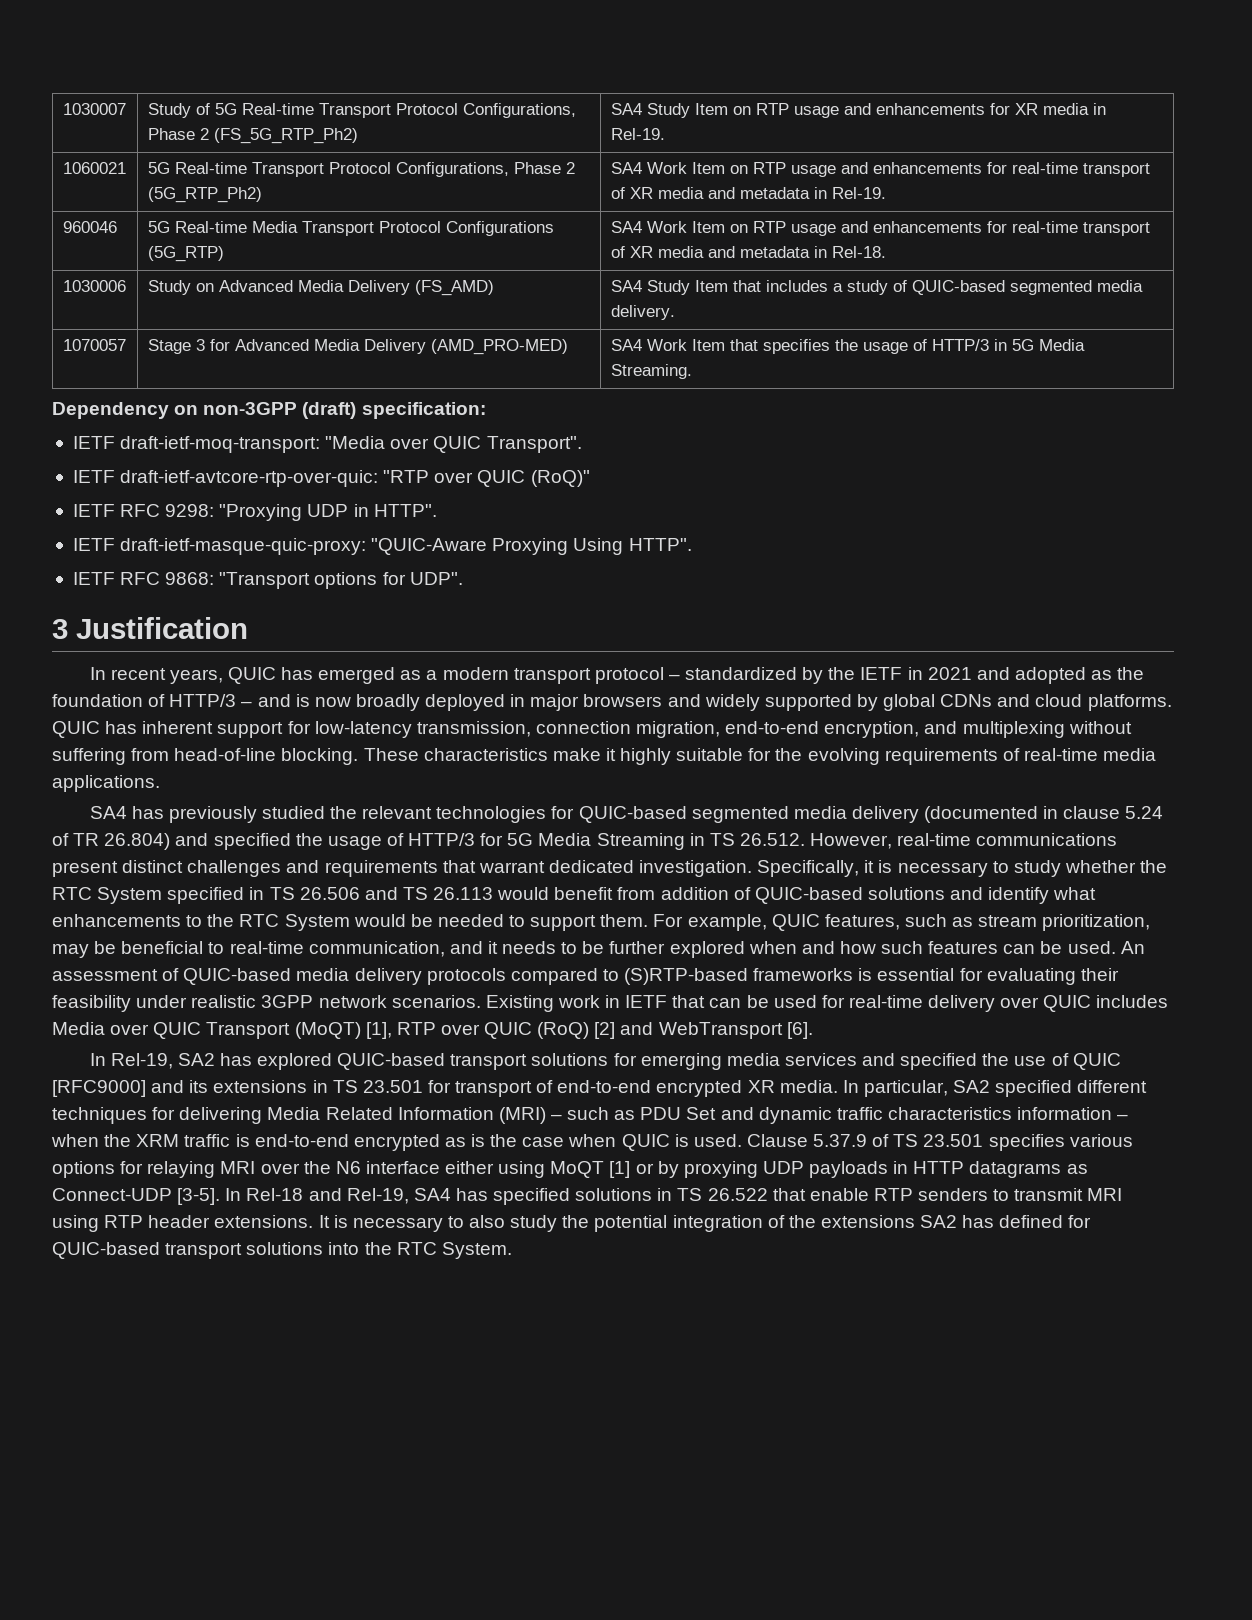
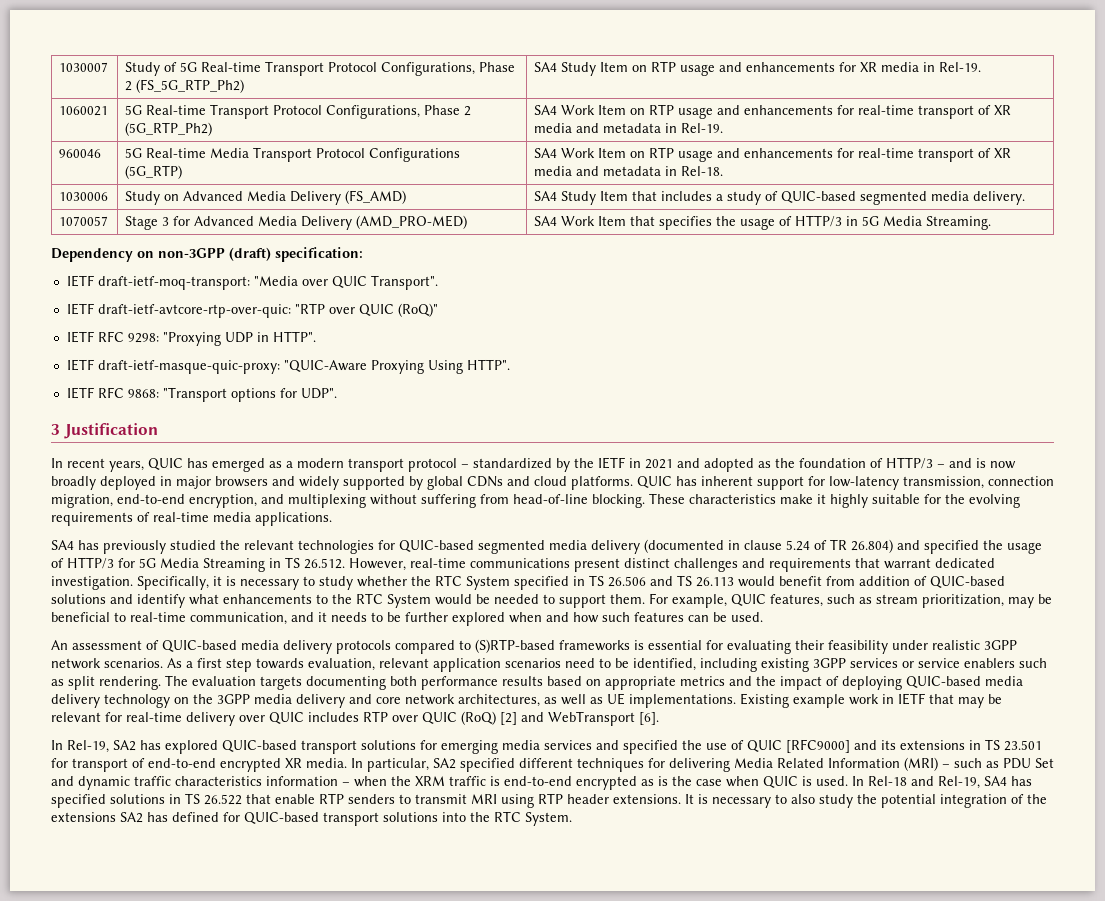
(1116, 947) none -> (763, 617) //
[485,995,554,1012] Existing -> [167,658,1047,672] [51,675,1023,690] [51,693,845,708] As a first step towards evaluation, relevant application scenarios need to be identified, including existing 3GPP services or service enablers such as split rendering. The evaluation targets documenting both performance results based on appropriate metrics and the impact of deploying QUIC-based media delivery technology on the 3GPP media delivery and core network architectures, as well as UE implementations. Existing example
[709,995,817,1008] can be used -> [958,694,1002,708] [51,712,101,722] may be relevant
[52,1022,392,1039] Media over QUIC Transport (MoQT) [1], -> (359, 717) none
[746,1134,1133,1151] [52,1161,1088,1178] [52,1188,221,1205] Clause 5.37.9 of TS 23.501 specifies various options for relaying MRI over the N6 interface either using MoQT [1] or by proxying UDP payloads in HTTP datagrams as Connect-UDP [3-5]. -> (848, 781) none

